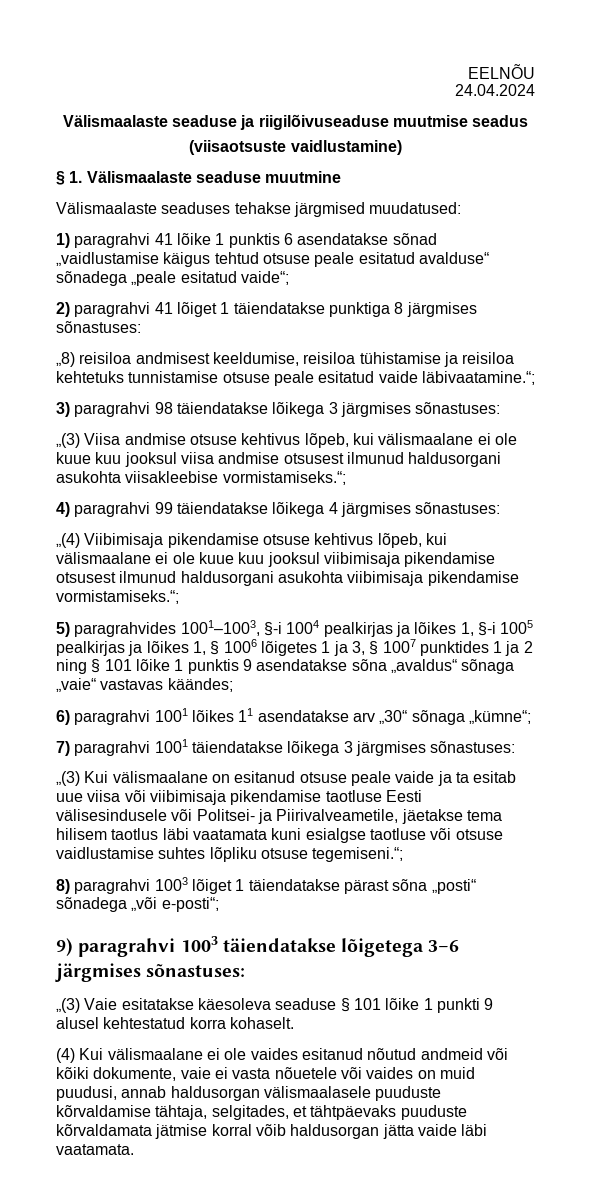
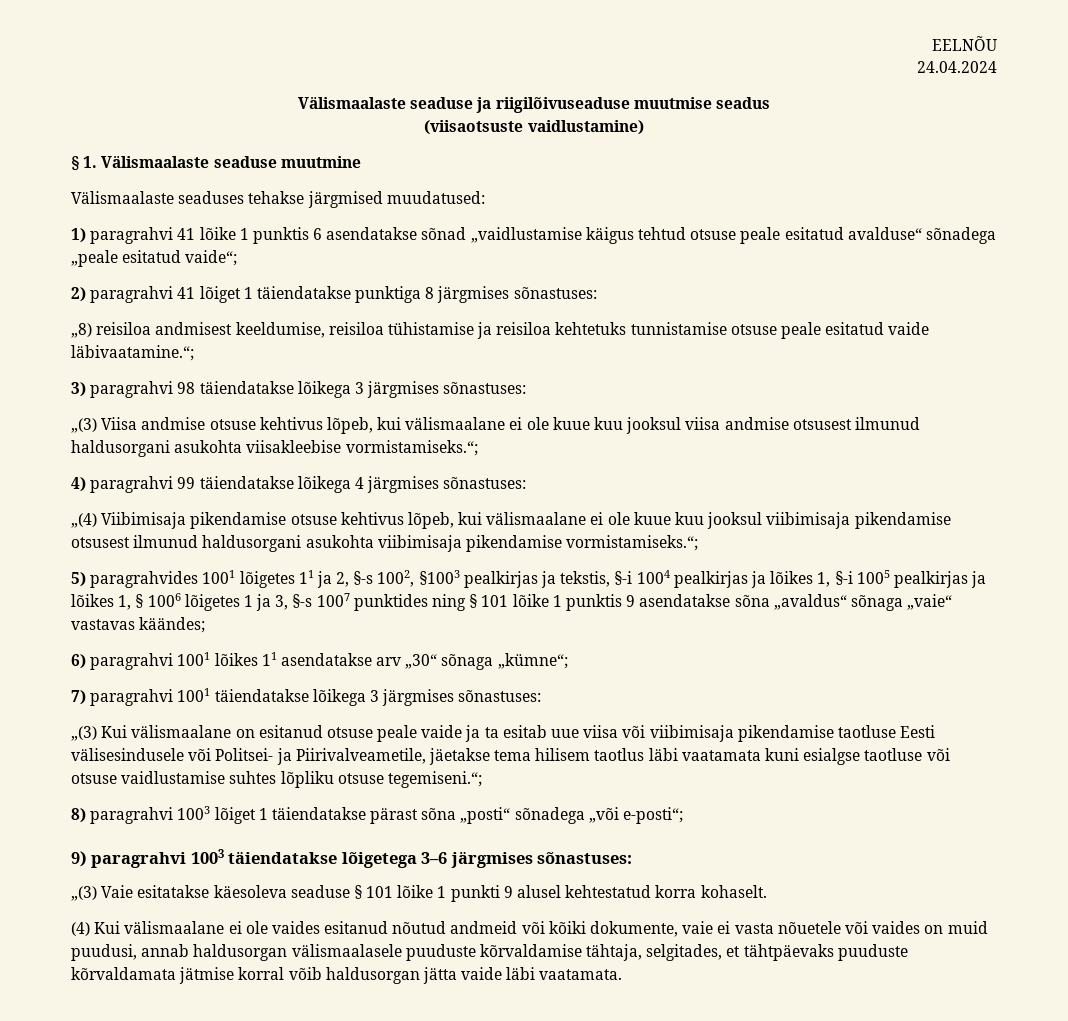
[180,620,260,636] 1001–1003, -> [202,570,611,588] 1001 lõigetes 11 ja 2, §-s 1002, §1003 pealkirjas ja tekstis,
[369,641,379,655] § -> [292,594,313,608] §-s
[493,641,533,656] 1 ja 2 -> (428, 602) none

